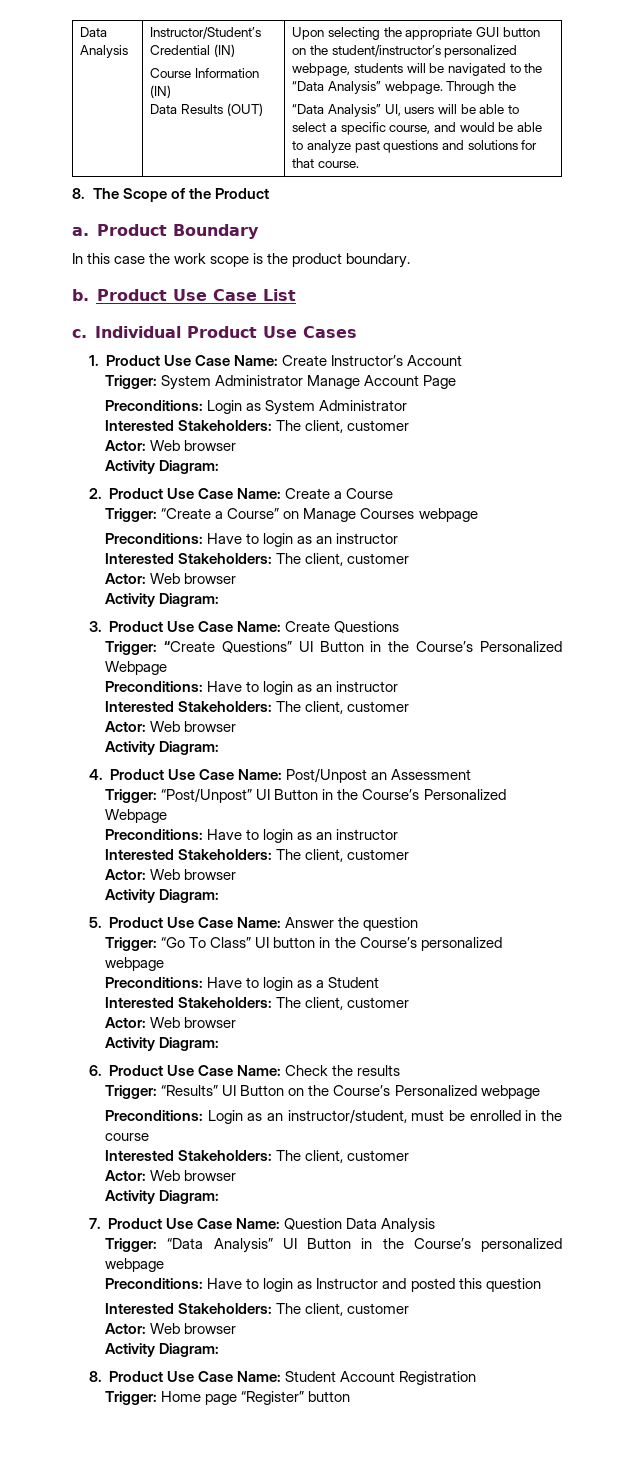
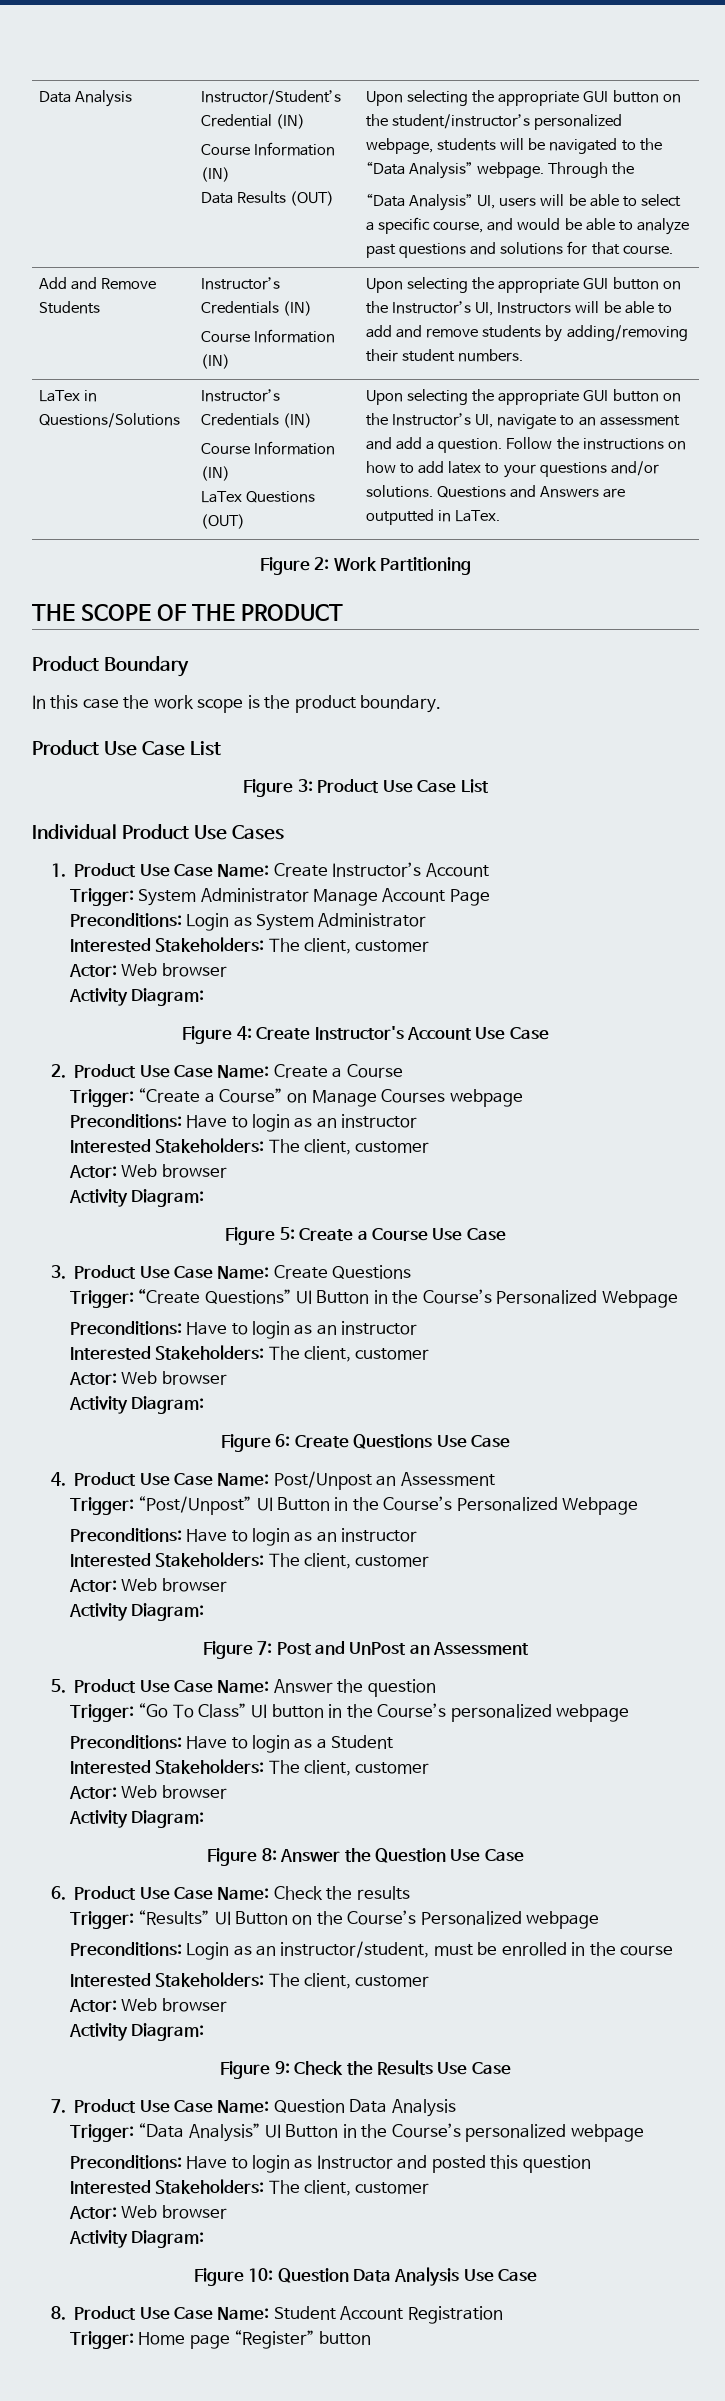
[72,188,269,202] [72,227,89,236] // 8. The Scope of the Product // a. -> [39,277,157,290] [39,301,101,314] [201,277,281,290] [201,301,313,316] [201,329,336,343] [201,354,231,369] [366,277,681,293] [366,301,672,316] [366,325,688,342] [366,349,524,362] [39,390,98,402] [39,413,181,428] [201,389,281,402] [201,413,313,428] [201,441,336,455] [201,466,231,481] [201,491,316,503] [201,514,246,529] [366,389,681,405] [366,413,680,429] [366,437,686,453] [366,461,659,478] [366,485,626,498] [366,509,501,525] [259,557,472,575] [32,604,343,621] // Add and Remove Students | Instructor’s Credentials (IN) // Course Information (IN) | Upon selecting the appropriate GUI button on the Instructor’s UI, Instructors will be able to add and remove students by adding/removing their student numbers. // LaTex in Questions/Solutions | Instructor’s Credentials (IN) // Course Information (IN) // LaTex Questions (OUT) | Upon selecting the appropriate GUI button on the Instructor’s UI, navigate to an assessment and add a question. Follow the instructions on how to add latex to your questions and/or solutions. Questions and Answers are outputted in LaTex. // Figure 2: Work Partitioning // THE SCOPE OF THE PRODUCT //
[72,289,296,301] [72,329,87,338] b. Product Use Case List // c. -> [32,740,222,756] [243,779,489,797] Product Use Case List // Figure 3: Product Use Case List //
(220, 467) none -> [182,1026,549,1044] // Figure 4: Create Instructor's Account Use Case
(220, 600) none -> [225,1227,506,1245] // Figure 5: Create a Course Use Case
(220, 748) none -> [220,1434,511,1452] // Figure 6: Create Questions Use Case
(220, 896) none -> [202,1641,530,1659] // Figure 7: Post and UnPost an Assessment
(220, 1044) none -> [207,1848,524,1866] // Figure 8: Answer the Question Use Case
(220, 1197) none -> [220,2060,511,2079] // Figure 9: Check the Results Use Case
(220, 1350) none -> [193,2267,538,2286] // Figure 10: Question Data Analysis Use Case

